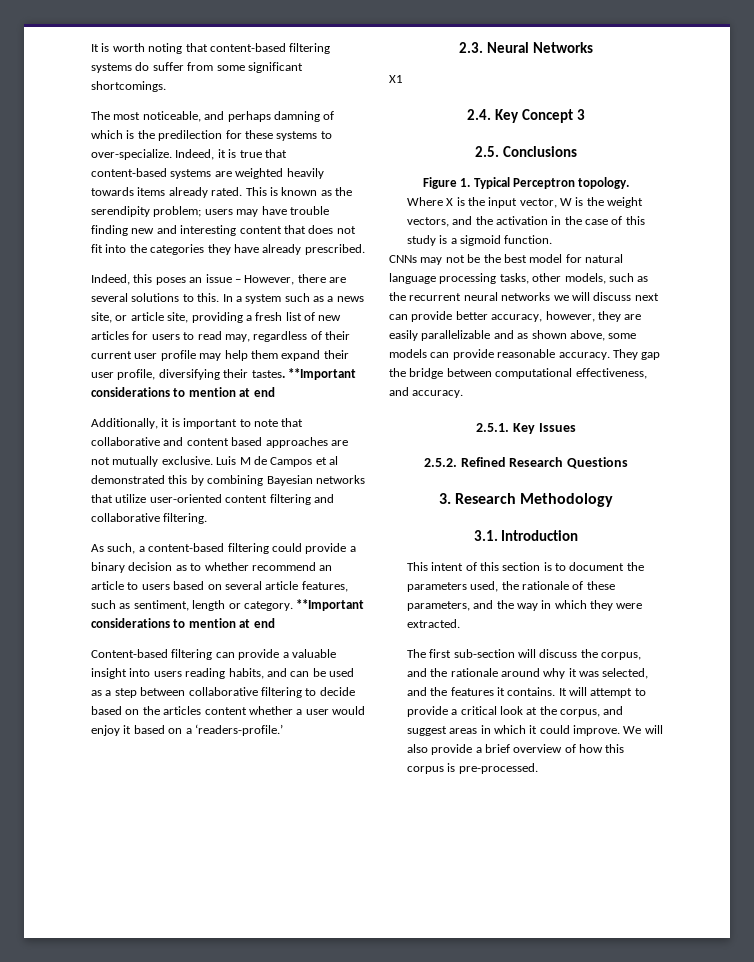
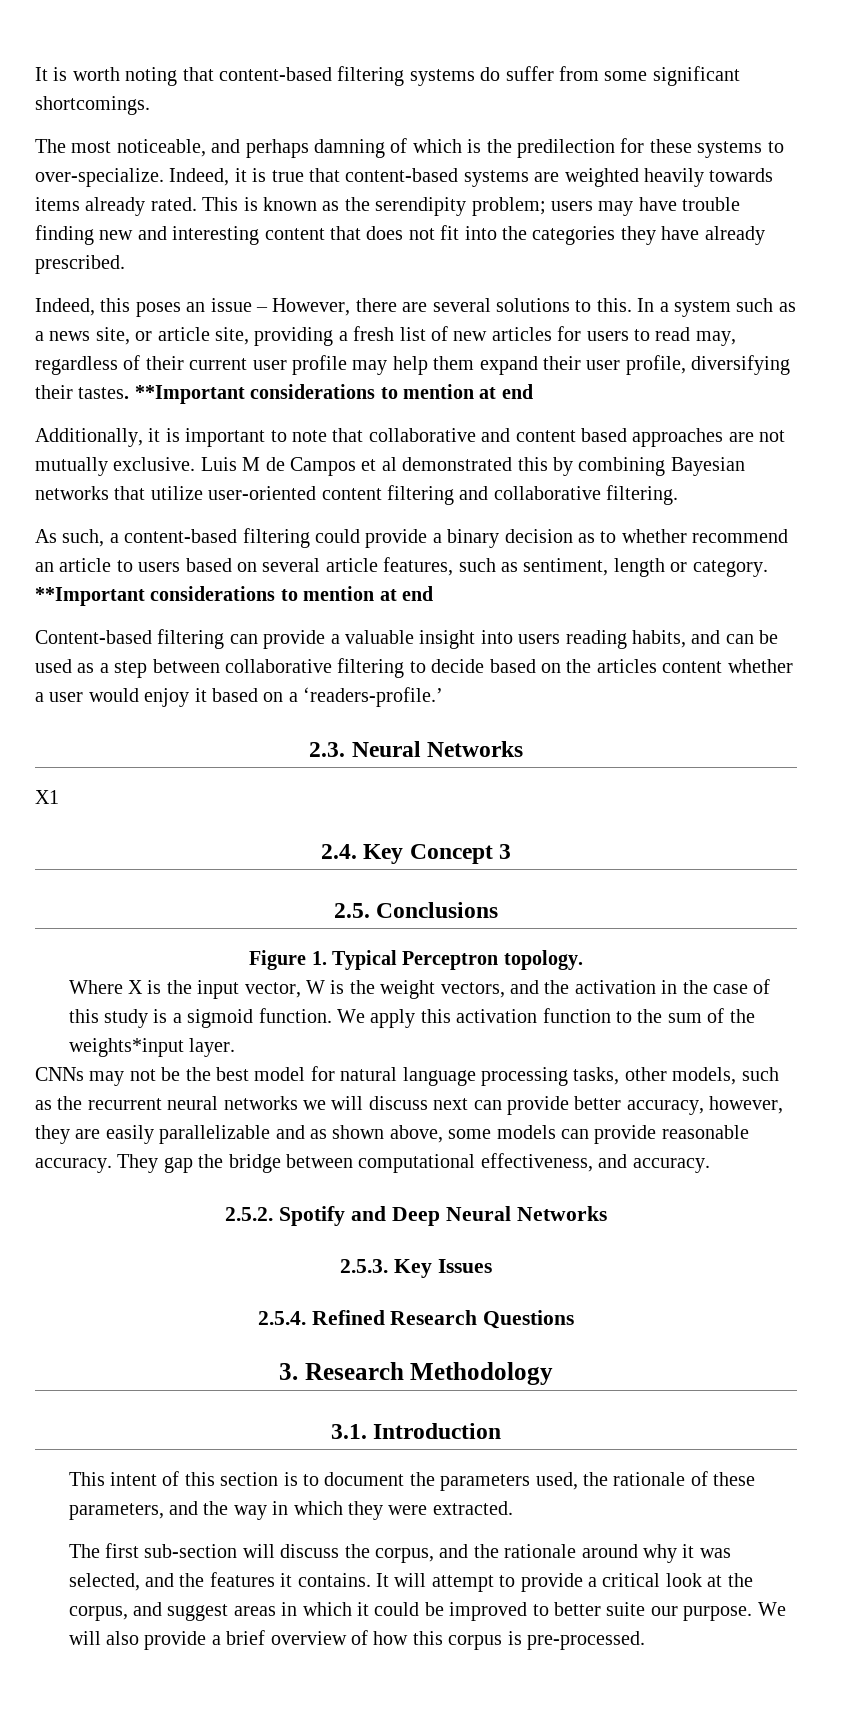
(553, 239) none -> [336,1008,755,1028] [68,1038,235,1057] We apply this activation function to the sum of the weights*input layer.
[476,423,510,432] 2.5.1. -> [225,1206,607,1226] [340,1259,389,1273] 2.5.2. Spotify and Deep Neural Networks // 2.5.3.
[424,458,458,467] 2.5.2. -> [257,1311,306,1325] 2.5.4.
[573,725,621,736] improve. -> [424,1602,753,1621] be improved to better suite our purpose.

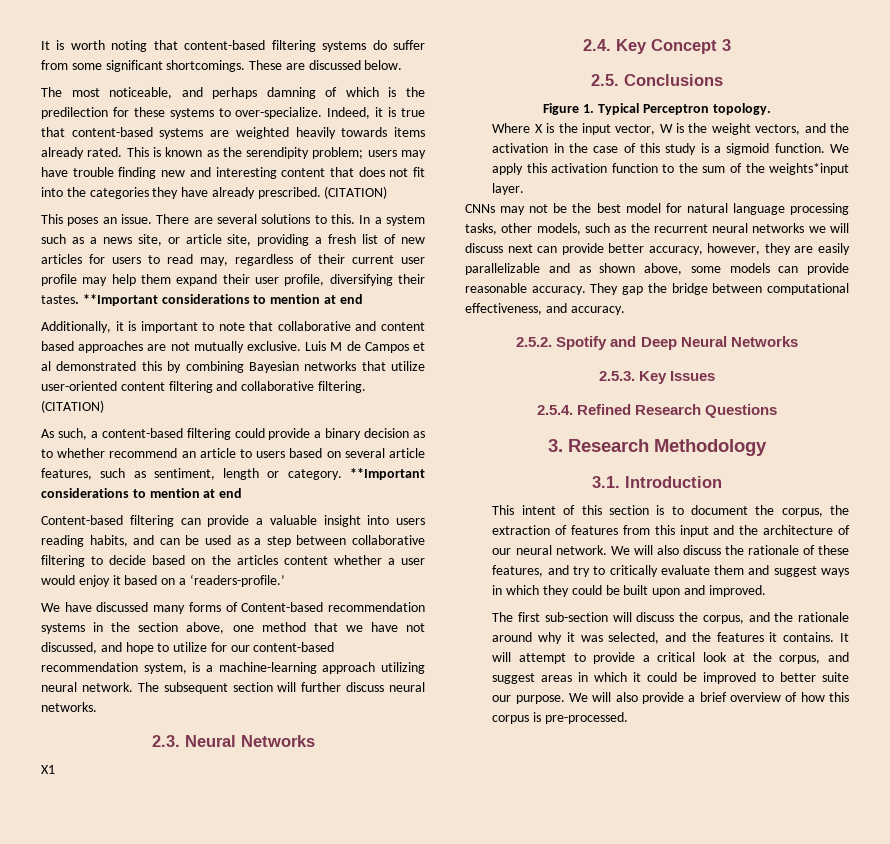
(150, 105) none -> [249,60,403,70] These are discussed below.
[35,298,397,317] // Indeed, this poses an issue – However, there -> [324,186,388,199] [41,214,190,226] (CITATION) // This poses an issue. There
(679, 495) none -> [41,400,104,413] (CITATION)
(444, 697) none -> [41,602,425,614] [41,622,426,634] [41,642,335,654] [41,662,425,674] [41,682,425,694] [41,702,97,712] // We have discussed many forms of Content-based recommendation systems in the section above, one method that we have not discussed, and hope to utilize for our content-based recommendation system, is a machine-learning approach utilizing neural network. The subsequent section will further discuss neural networks.
[440,1471,756,1491] [68,1501,513,1520] parameters used, the rationale of these parameters, and the way in which they were extracted. -> [781,505,849,517] [492,525,850,537] [492,545,849,555] [492,565,849,577] [492,585,766,597] corpus, the extraction of features from this input and the architecture of our neural network. We will also discuss the rationale of these features, and try to critically evaluate them and suggest ways in which they could be built upon and improved.

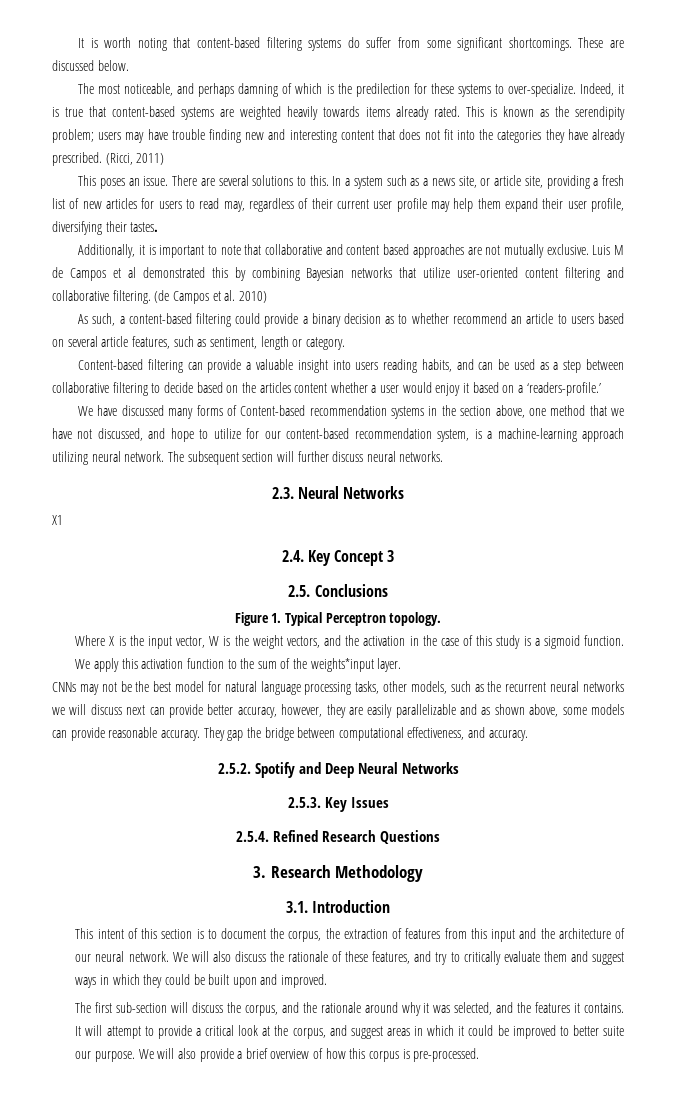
[324,186,388,199] (CITATION) -> [105,153,165,165] (Ricci, 2011)
[82,294,363,306] **Important considerations to mention at end -> (159, 227) none
[41,400,104,413] (CITATION) -> [154,290,267,304] (de Campos et al. 2010)
[349,468,425,480] [41,488,243,498] **Important considerations to mention at end -> (345, 343) none

